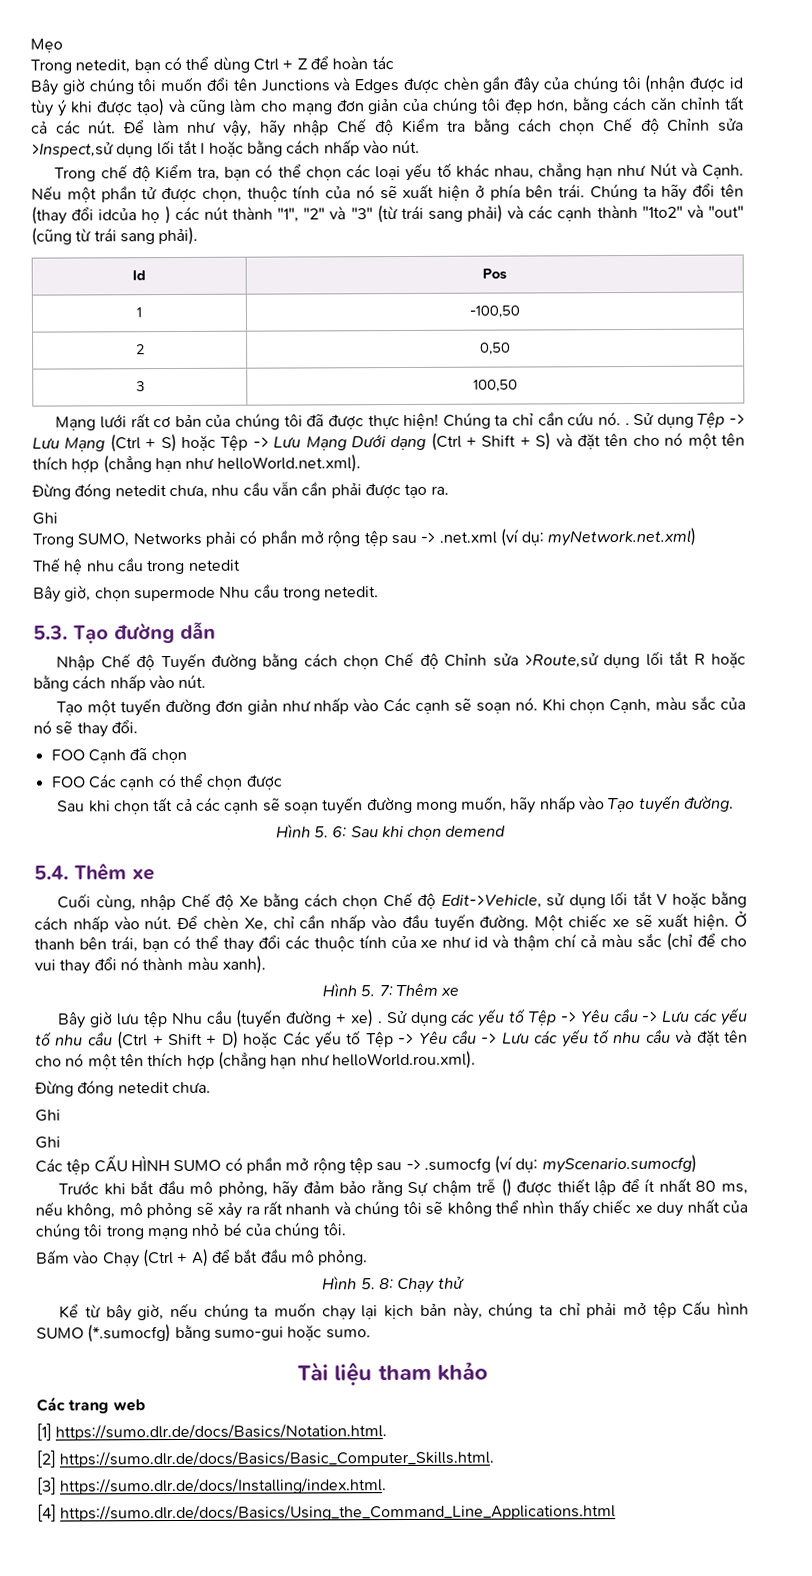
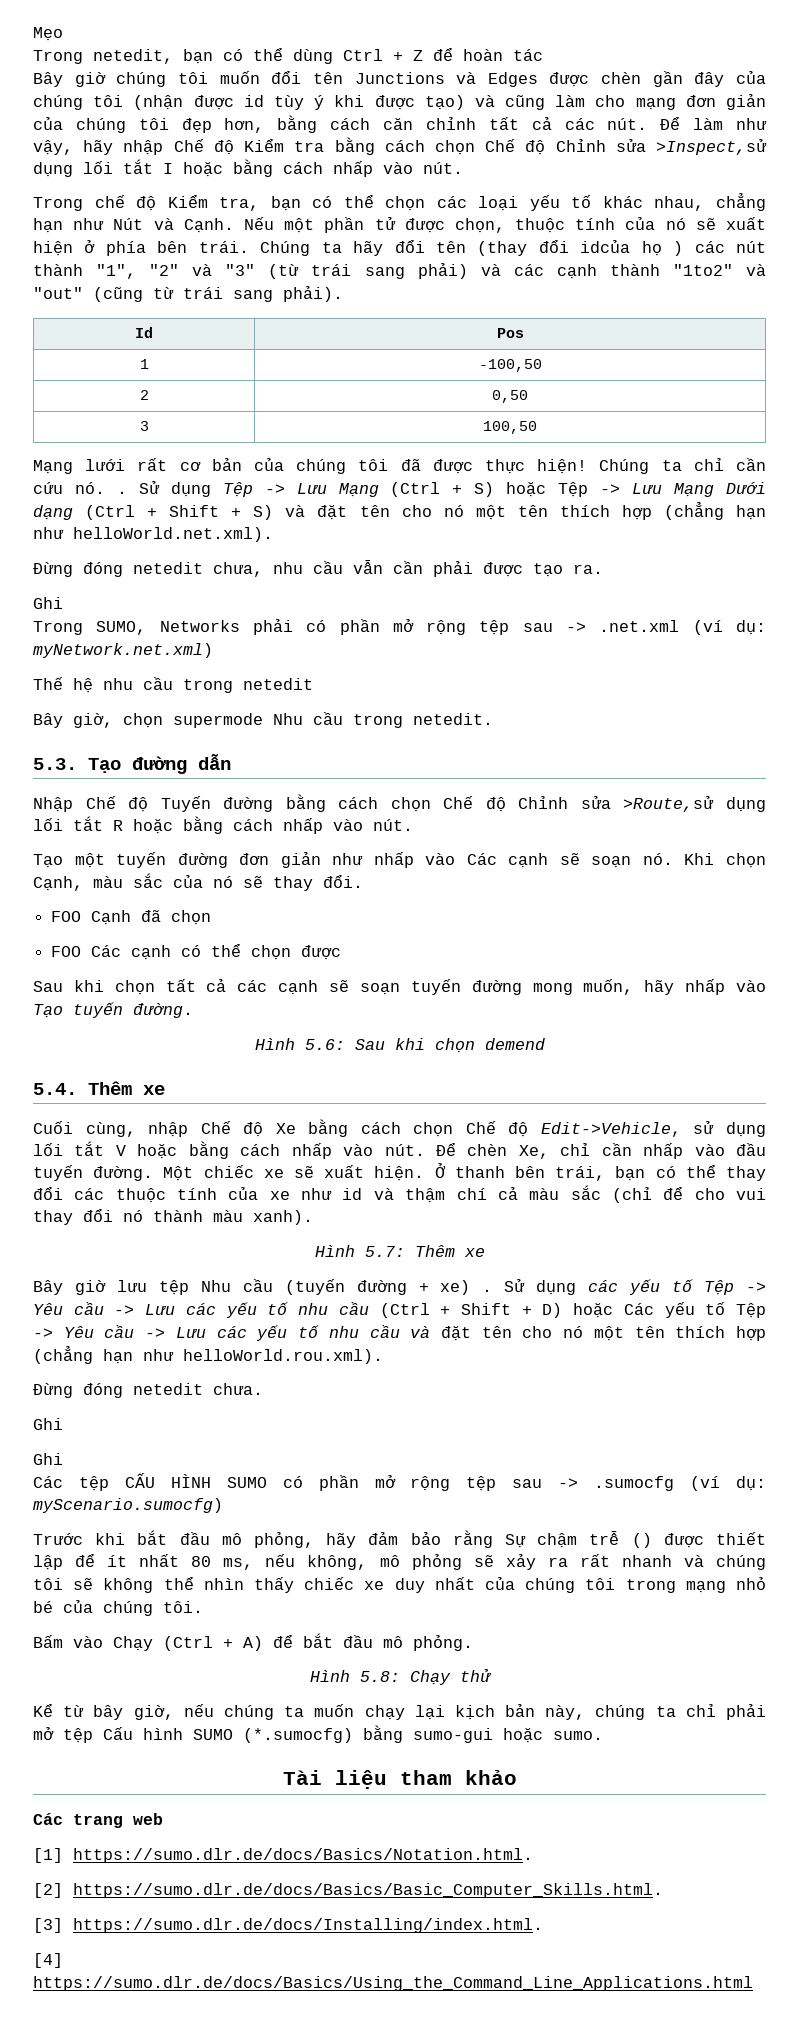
[313,826,348,838] 5. 6: -> [304,1039,345,1050] 5.6:
[360,985,393,997] 5. 7: -> [364,1246,405,1257] 5.7:
[360,1278,394,1290] 5. 8: -> [359,1671,400,1682] 5.8:

